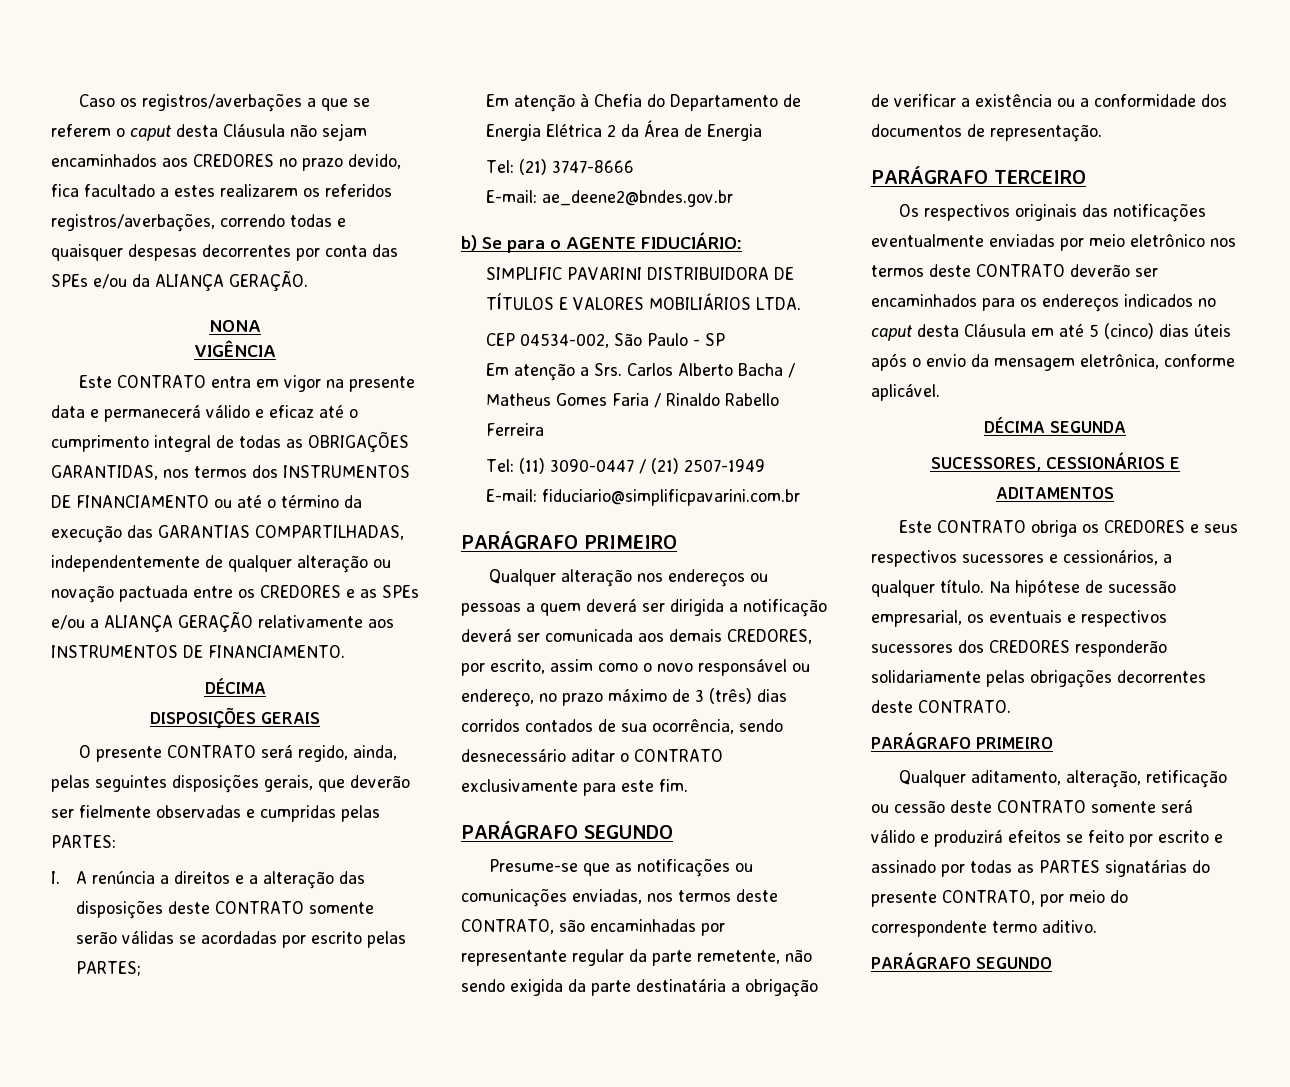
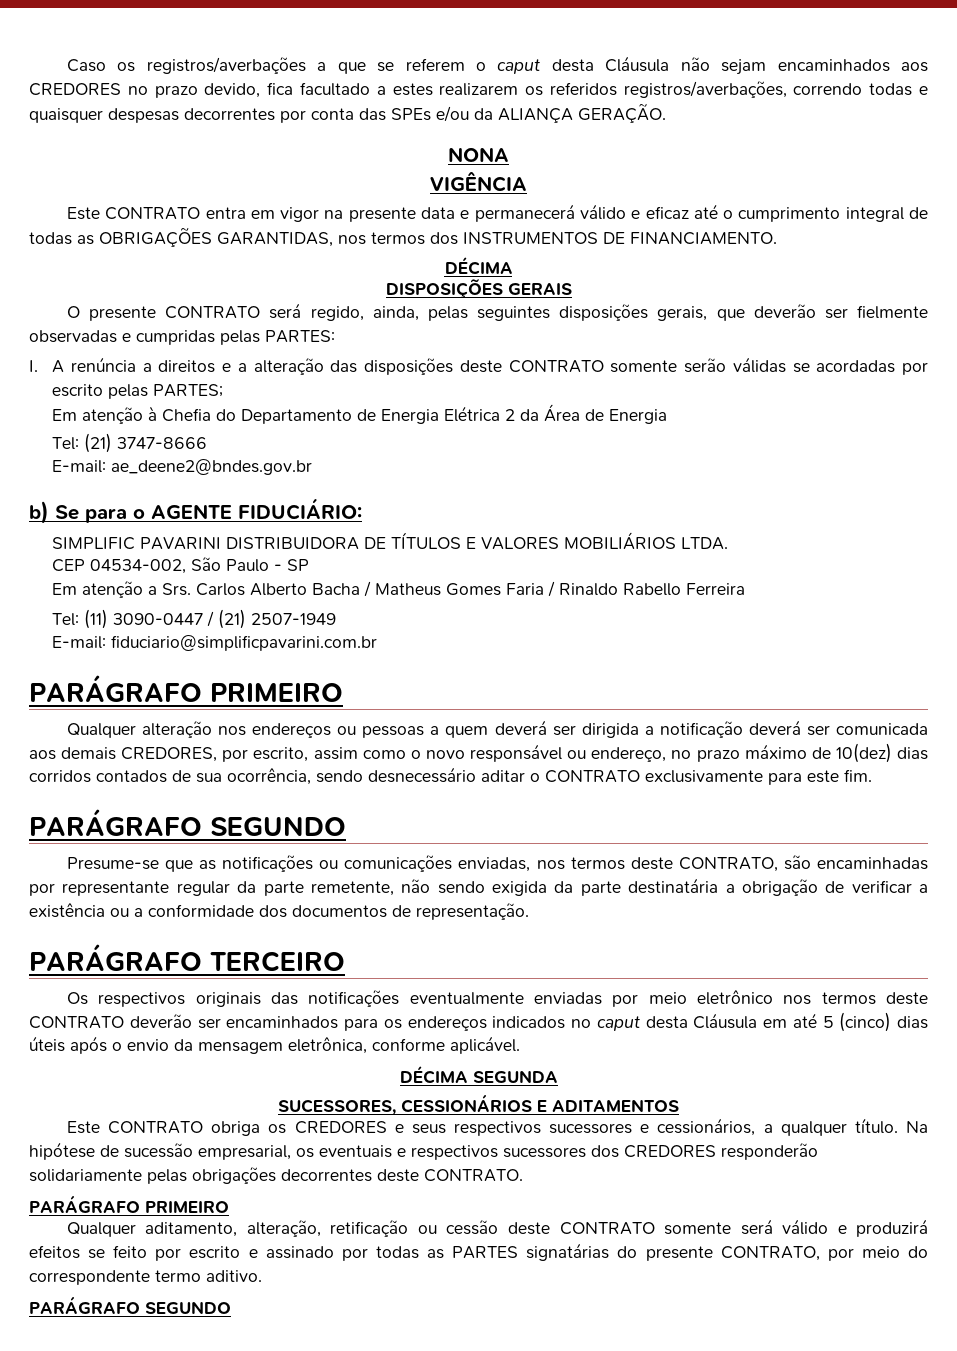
[76,495,362,508] [51,525,404,543] [51,555,391,573] [51,585,419,603] [51,611,394,632] [51,645,203,658] FINANCIAMENTO ou até o término da execução das GARANTIAS COMPARTILHADAS, independentemente de qualquer alteração ou novação pactuada entre os CREDORES e as SPEs e/ou a ALIANÇA GERAÇÃO relativamente aos INSTRUMENTOS DE -> (625, 238) none
[695,688,752,704] 3 (três) -> [835,743,892,763] 10(dez)

